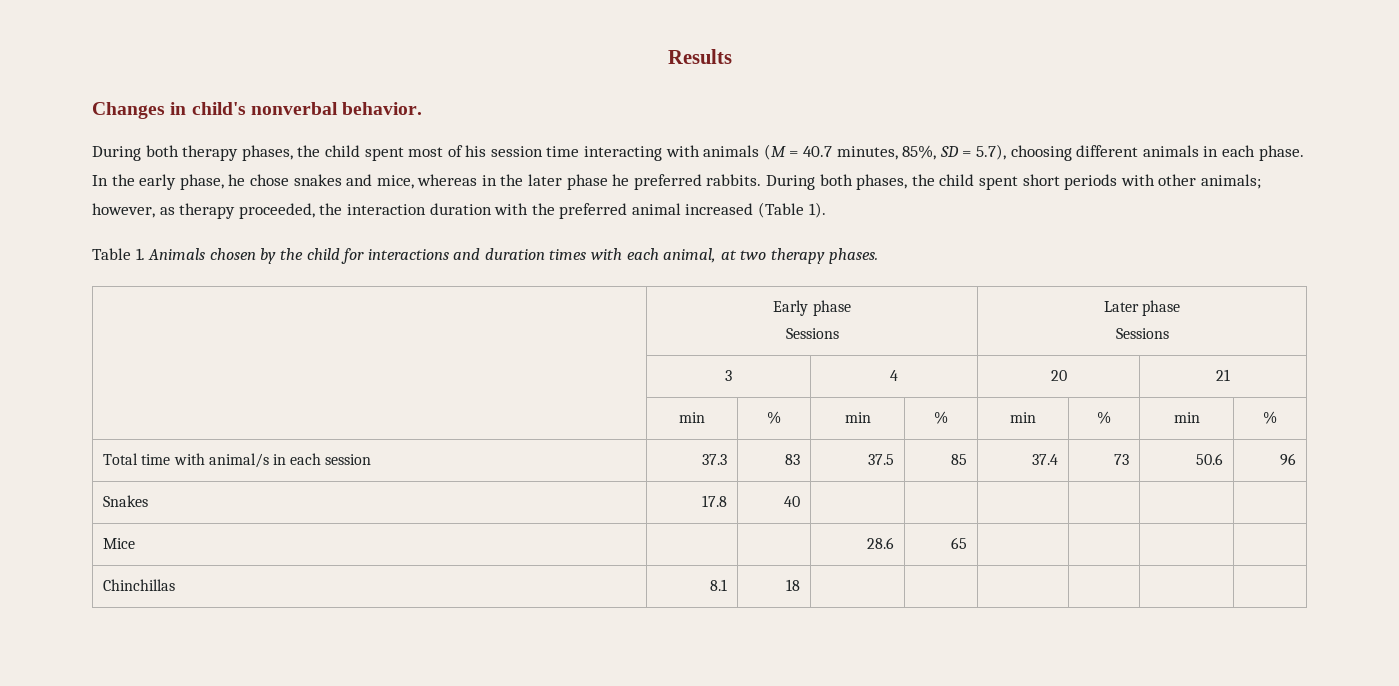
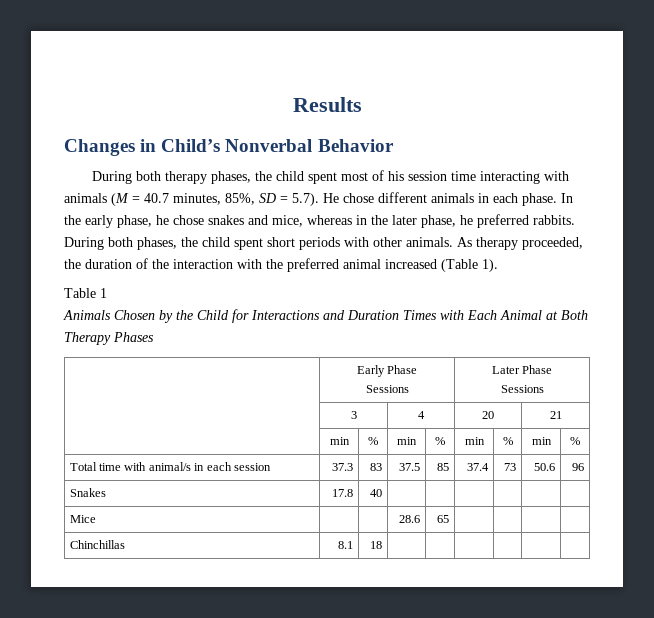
[191,102,423,115] child's nonverbal behavior. -> [161,139,394,152] Child’s Nonverbal Behavior
[975,144,1072,161] 5.7), choosing -> [292,193,374,206] 5.7). He chose
[566,174,608,190] phase -> [421,215,456,228] phase,
[1200,174,1261,189] [92,203,492,219] animals; however, as therapy proceeded, the interaction duration -> [406,237,583,250] [64,258,233,269] animals. As therapy proceeded, the duration of the interaction
[135,248,878,264] 1. Animals chosen by the child for interactions and duration times with each animal, at two therapy phases. -> [100,288,107,298] [63,309,588,323] [64,332,154,345] 1 // Animals Chosen by the Child for Interactions and Duration Times with Each Animal at Both Therapy Phases
[812,300,851,316] phase -> [387,365,418,374] Phase
[1142,300,1181,316] phase -> [522,365,553,374] Phase

